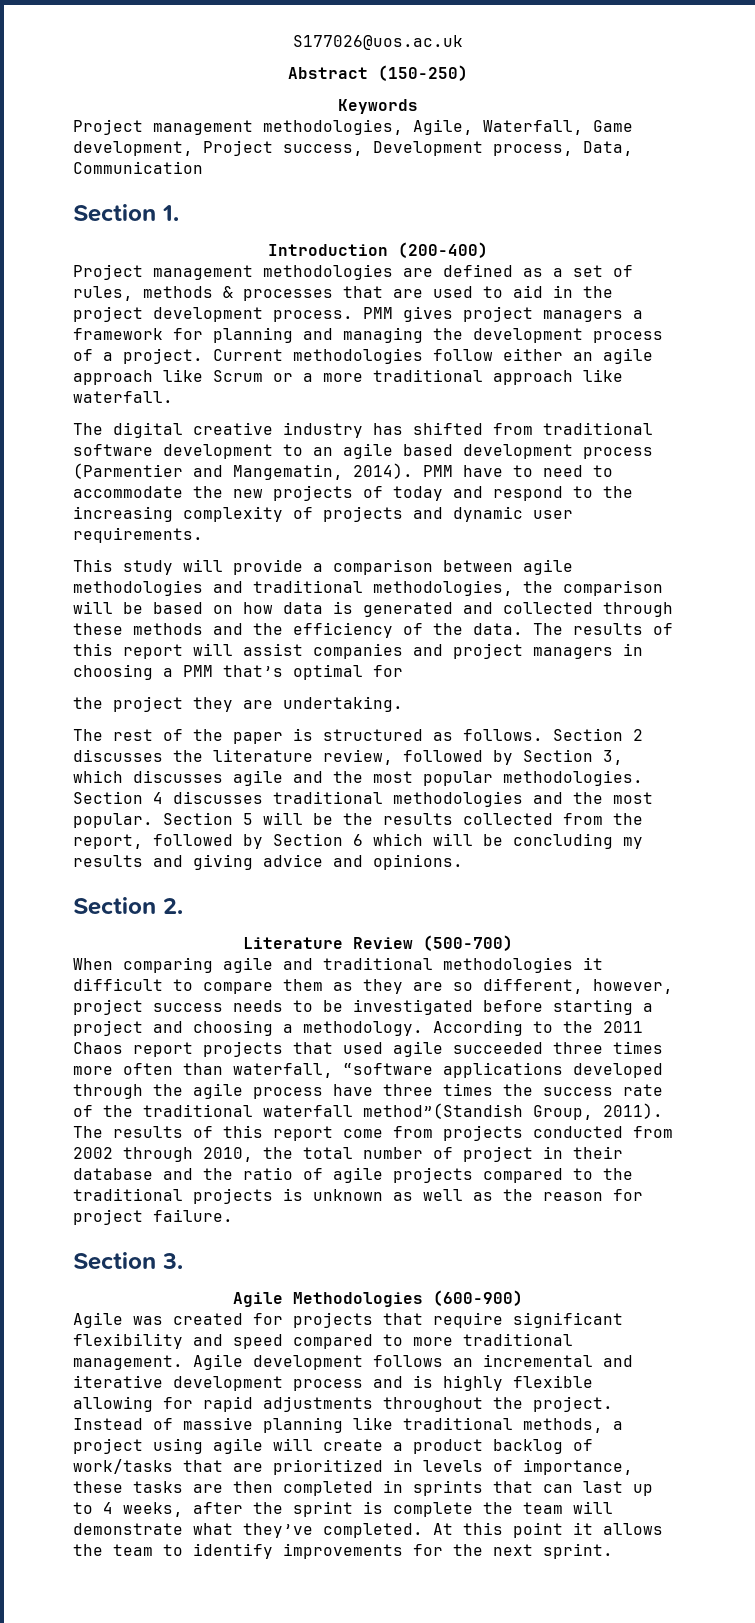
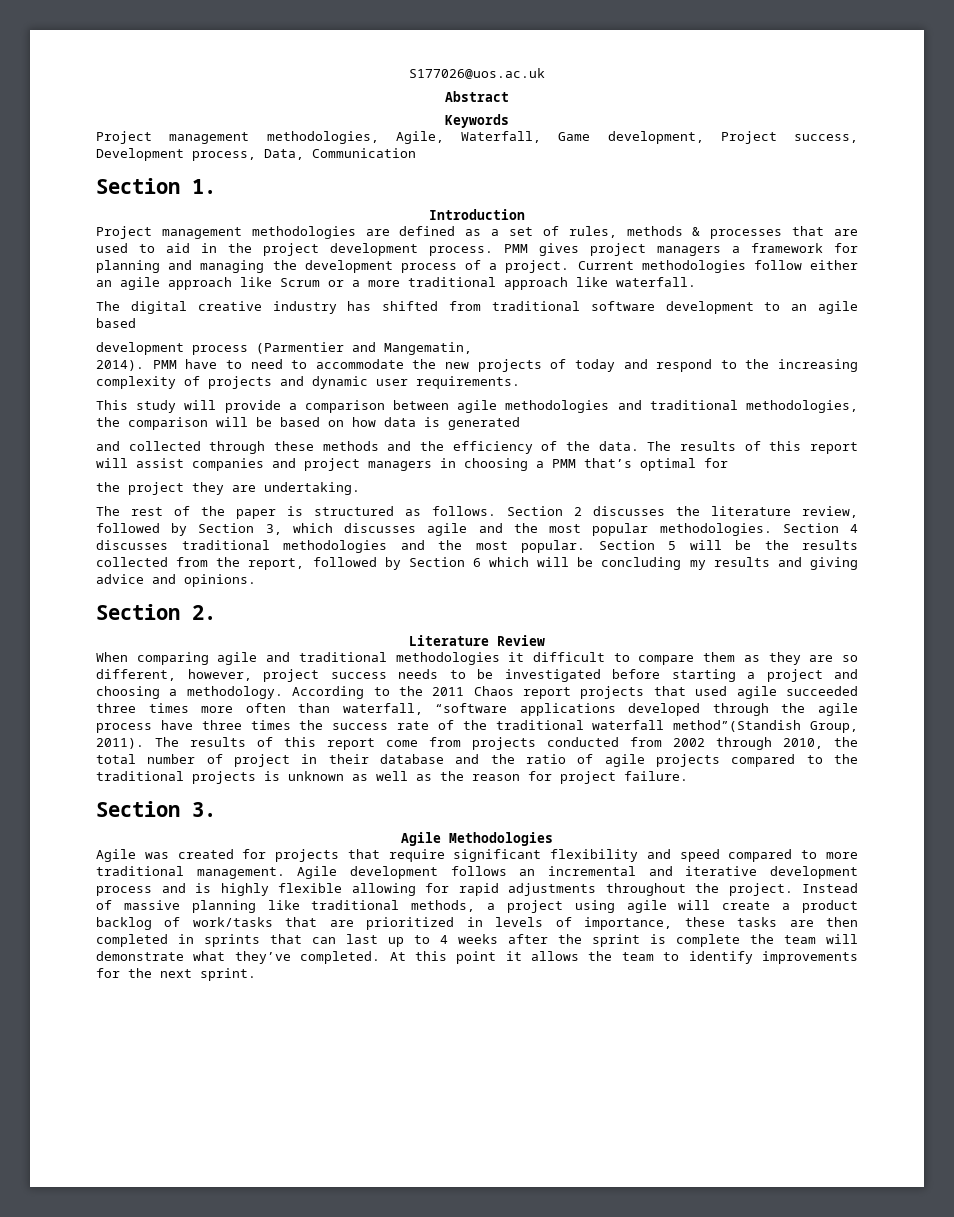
[377,65,468,81] (150-250) -> (509, 96) none
[397,242,488,258] (200-400) -> (525, 214) none
(453, 450) none -> (136, 323) //
(343, 472) none -> (472, 348) //
(453, 609) none -> (520, 423) //
[422,935,513,951] (500-700) -> (545, 640) none
[432,1290,523,1306] (600-900) -> (553, 839) none
[123,1502,183,1517] weeks, -> [458,934,498,944] weeks

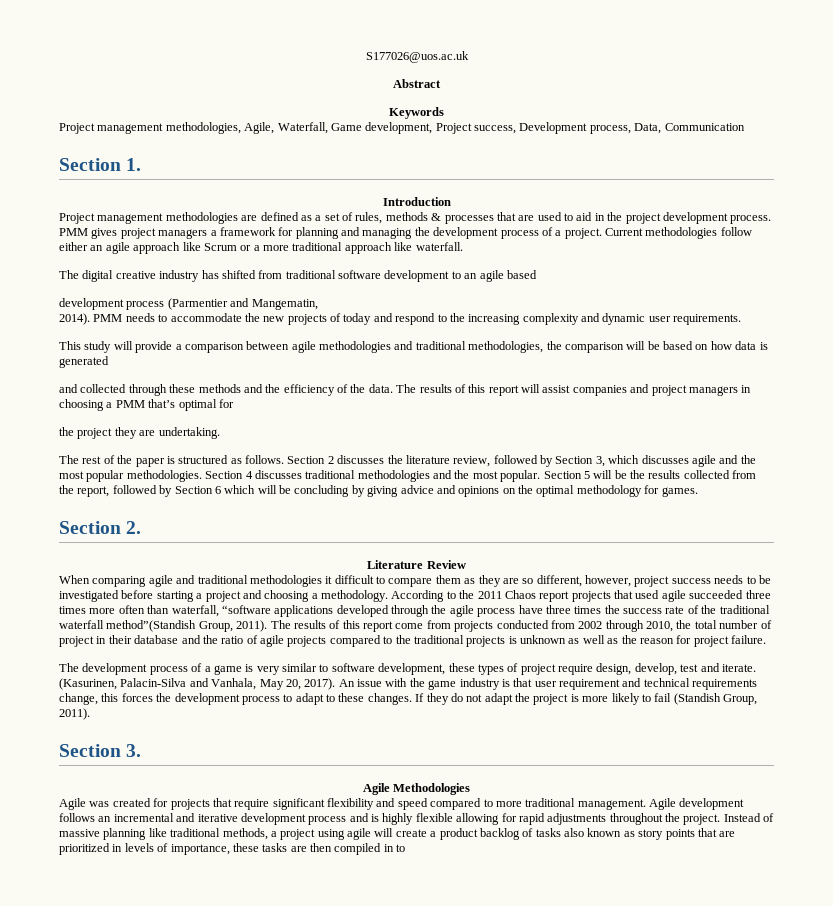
[185,359,283,369] have to need -> [125,313,155,322] needs
[184,376,272,389] of projects -> (579, 319) none
[689,557,858,570] [96,574,256,587] my results and giving advice and opinions. -> [351,485,698,497] by giving advice and opinions on the optimal methodology for games.
(688, 776) none -> [59,663,756,675] [59,678,758,690] [59,693,757,705] [59,708,90,720] // The development process of a game is very similar to software development, these types of project require design, develop, test and iterate. (Kasurinen, Palacin-Silva and Vanhala, May 20, 2017). An issue with the game industry is that user requirement and technical requirements change, this forces the development process to adapt to these changes. If they do not adapt the project is more likely to fail (Standish Group, 2011).
[192,917,273,927] work/tasks -> [535,828,695,840] tasks also known as story points
[96,934,858,947] [96,951,858,964] [96,968,256,981] completed in sprints that can last up to 4 weeks after the sprint is complete the team will demonstrate what they’ve completed. At this point it allows the team to identify improvements for the next sprint. -> [334,843,406,855] compiled in to

